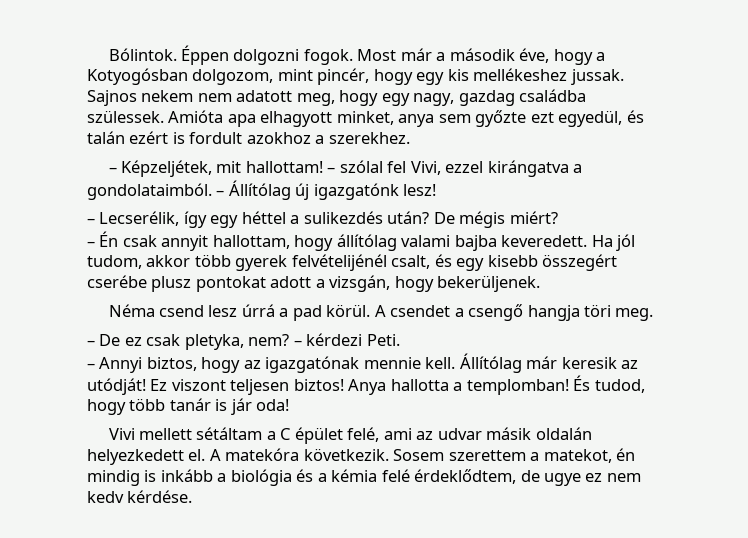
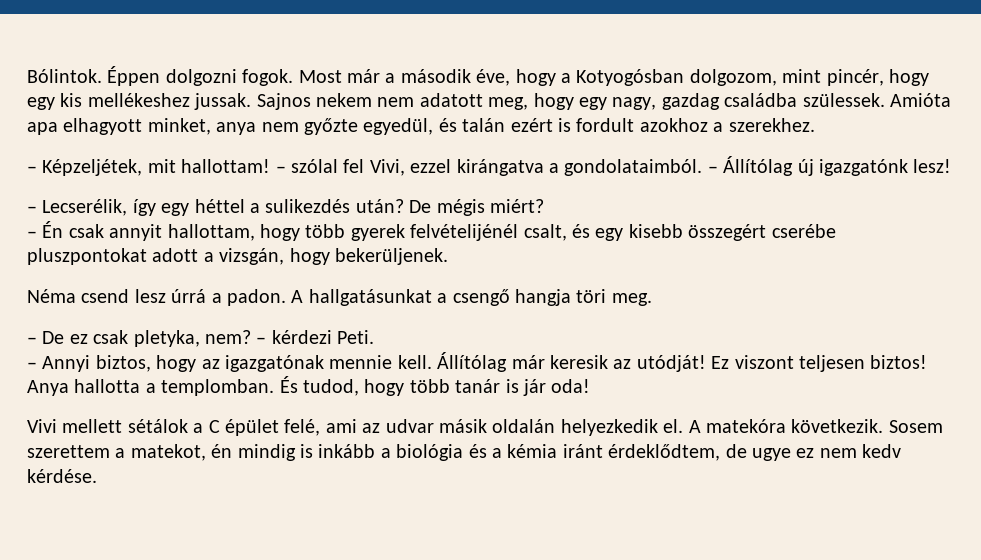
[438,110,554,127] sem győzte ezt -> [261,118,358,135] nem győzte
[336,234,636,251] [87,255,191,269] állítólag valami bajba keveredett. Ha jól tudom, akkor -> (300, 232) none
[151,276,266,292] plusz pontokat -> [27,248,147,265] pluszpontokat
[292,304,451,321] pad körül. A csendet -> [227,289,432,306] padon. A hallgatásunkat
[466,379,569,395] templomban! -> [161,379,275,396] templomban.
[196,427,263,440] sétáltam -> [127,419,188,433] sétálok
[87,449,184,465] helyezkedett -> [560,419,658,436] helyezkedik
[381,469,410,482] felé -> [562,444,603,458] iránt

